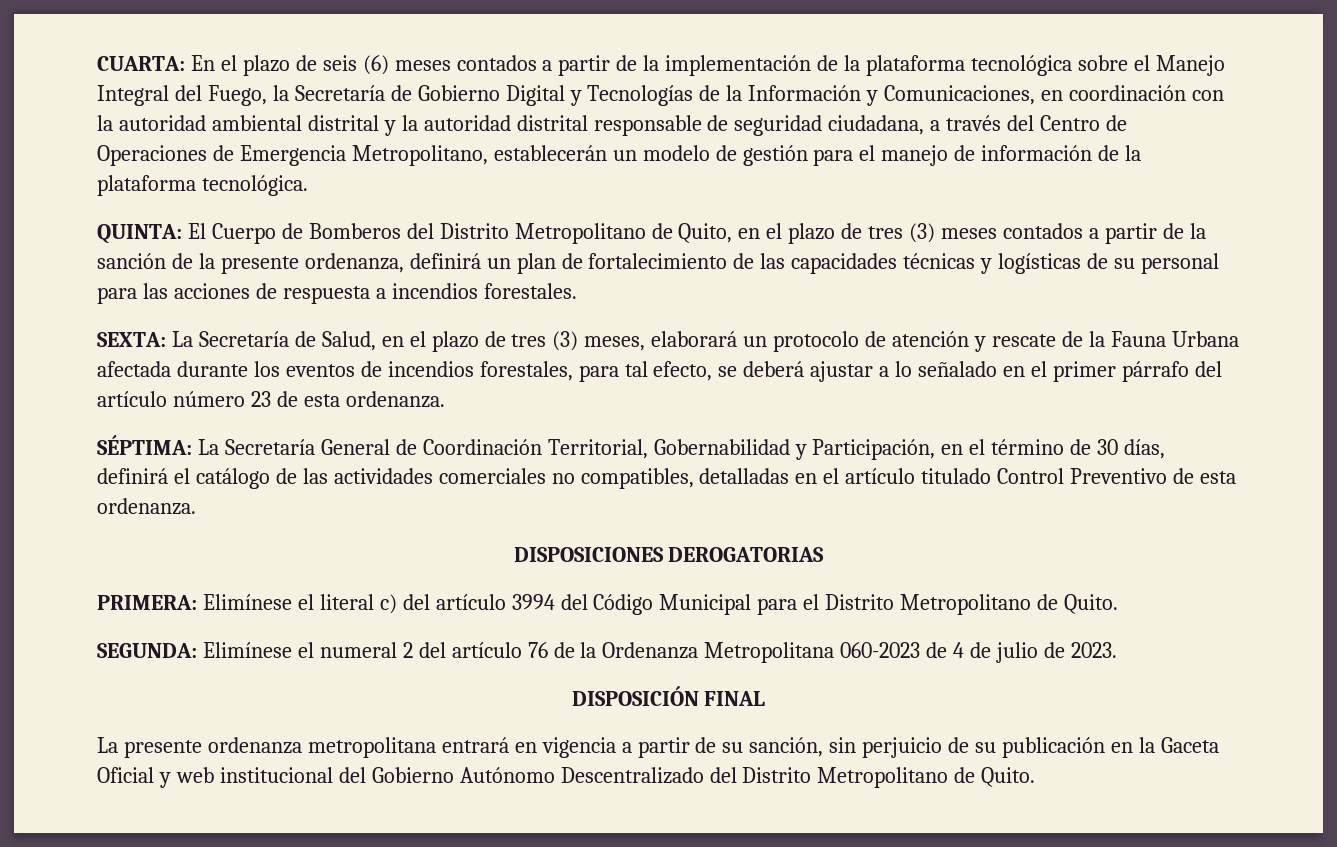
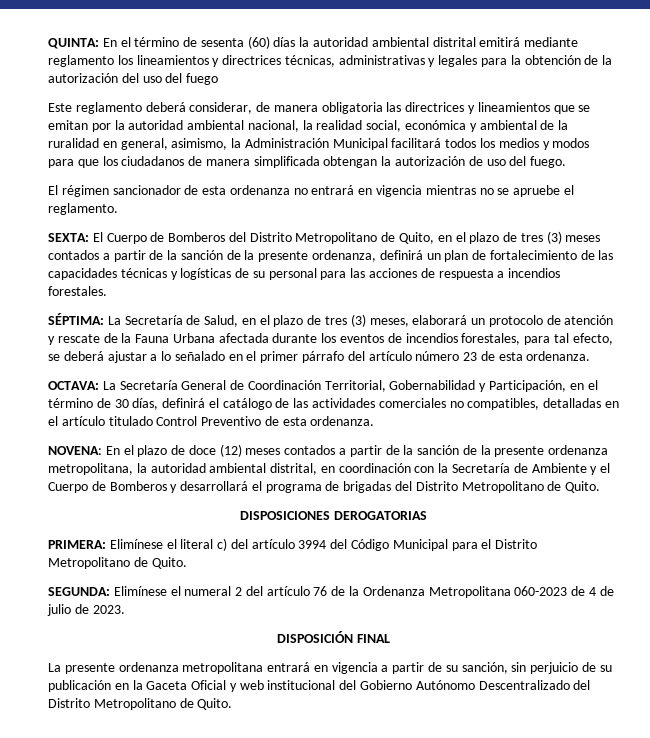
[97,55,1225,76] [97,85,1224,106] [97,115,1128,136] [97,145,1142,166] [97,175,308,196] [97,224,182,244] CUARTA: En el plazo de seis (6) meses contados a partir de la implementación de la plataforma tecnológica sobre el Manejo Integral del Fuego, la Secretaría de Gobierno Digital y Tecnologías de la Información y Comunicaciones, en coordinación con la autoridad ambiental distrital y la autoridad distrital responsable de seguridad ciudadana, a través del Centro de Operaciones de Emergencia Metropolitano, establecerán un modelo de gestión para el manejo de información de la plataforma tecnológica. // QUINTA: -> [48,36,579,49] [48,55,613,67] [48,73,219,85] [48,102,591,114] [48,120,569,132] [48,138,590,150] [48,156,567,168] [48,185,574,197] [48,203,118,215] [48,233,89,242] QUINTA: En el término de sesenta (60) días la autoridad ambiental distrital emitirá mediante reglamento los lineamientos y directrices técnicas, administrativas y legales para la obtención de la autorización del uso del fuego // Este reglamento deberá considerar, de manera obligatoria las directrices y lineamientos que se emitan por la autoridad ambiental nacional, la realidad social, económica y ambiental de la ruralidad en general, asimismo, la Administración Municipal facilitará todos los medios y modos para que los ciudadanos de manera simplificada obtengan la autorización de uso del fuego. // El régimen sancionador de esta ordenanza no entrará en vigencia mientras no se apruebe el reglamento. // SEXTA:
[97,332,166,347] SEXTA: -> [48,313,104,325] SÉPTIMA:
[97,435,192,455] SÉPTIMA: -> [48,381,99,390] OCTAVA:
(196, 506) none -> [48,444,609,457] [48,463,611,475] [48,481,601,493] // NOVENA: En el plazo de doce (12) meses contados a partir de la sanción de la presente ordenanza metropolitana, la autoridad ambiental distrital, en coordinación con la Secretaría de Ambiente y el Cuerpo de Bomberos y desarrollará el programa de brigadas del Distrito Metropolitano de Quito.

